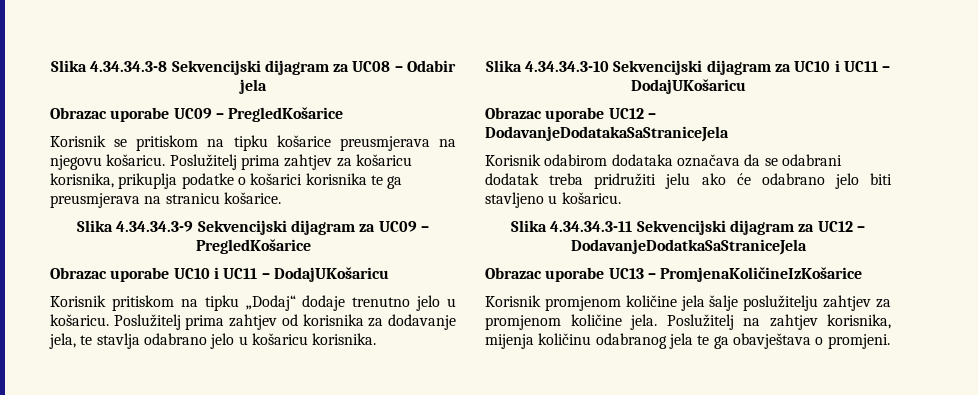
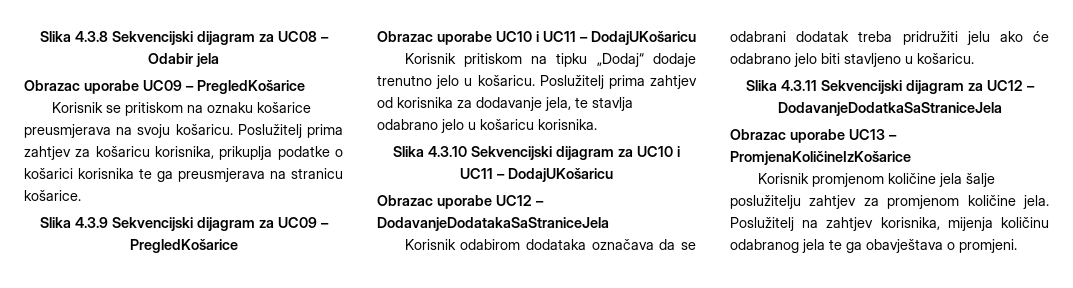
[50,60,168,72] Slika 4.34.34.3-8 -> [39,31,108,42] Slika 4.3.8
[233,135,268,151] tipku -> [206,102,253,113] oznaku
[50,155,102,170] njegovu -> [137,124,171,138] svoju
[116,221,194,232] 4.34.34.3-9 -> [74,217,108,228] 4.3.9
[525,61,610,72] 4.34.34.3-10 -> [428,146,467,157] 4.3.10
[550,221,633,232] 4.34.34.3-11 -> [780,80,817,91] 4.3.11

